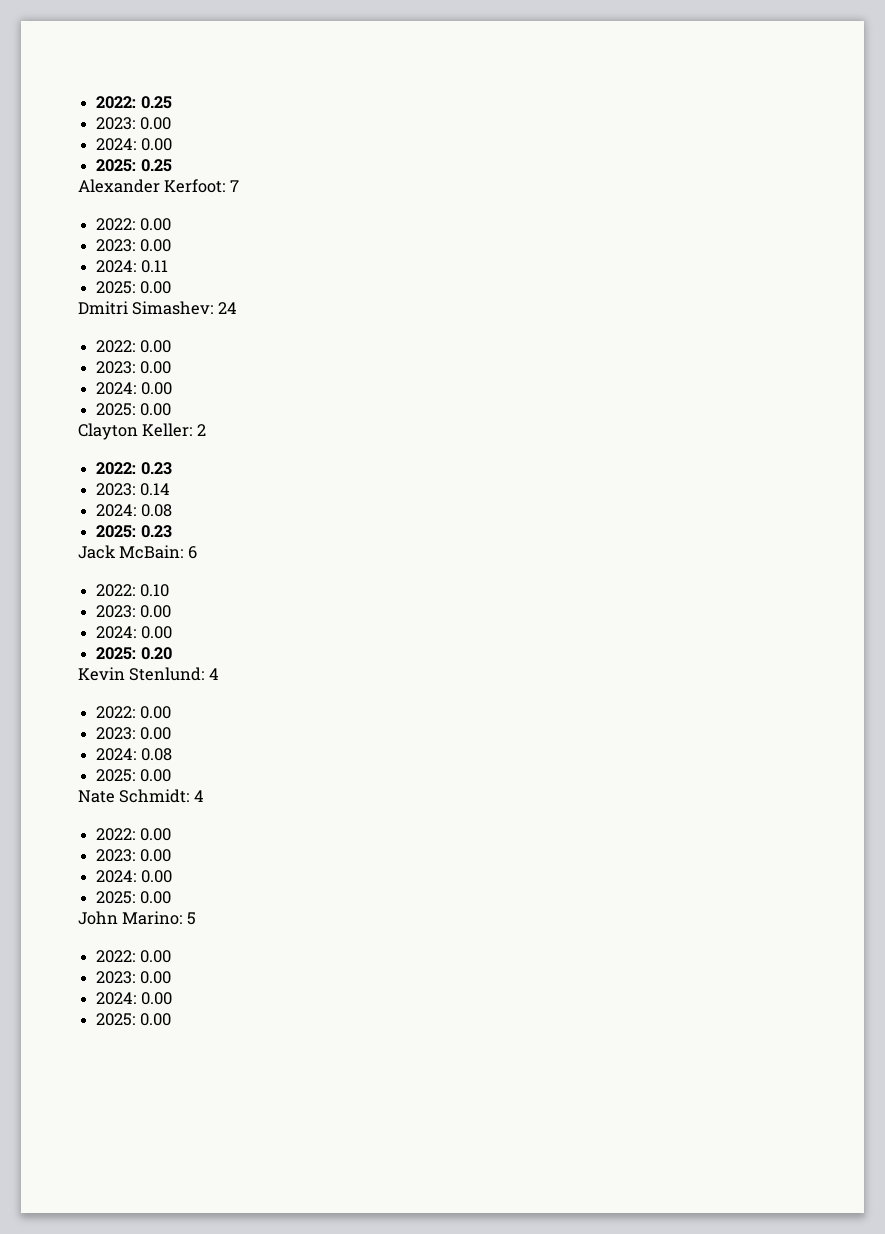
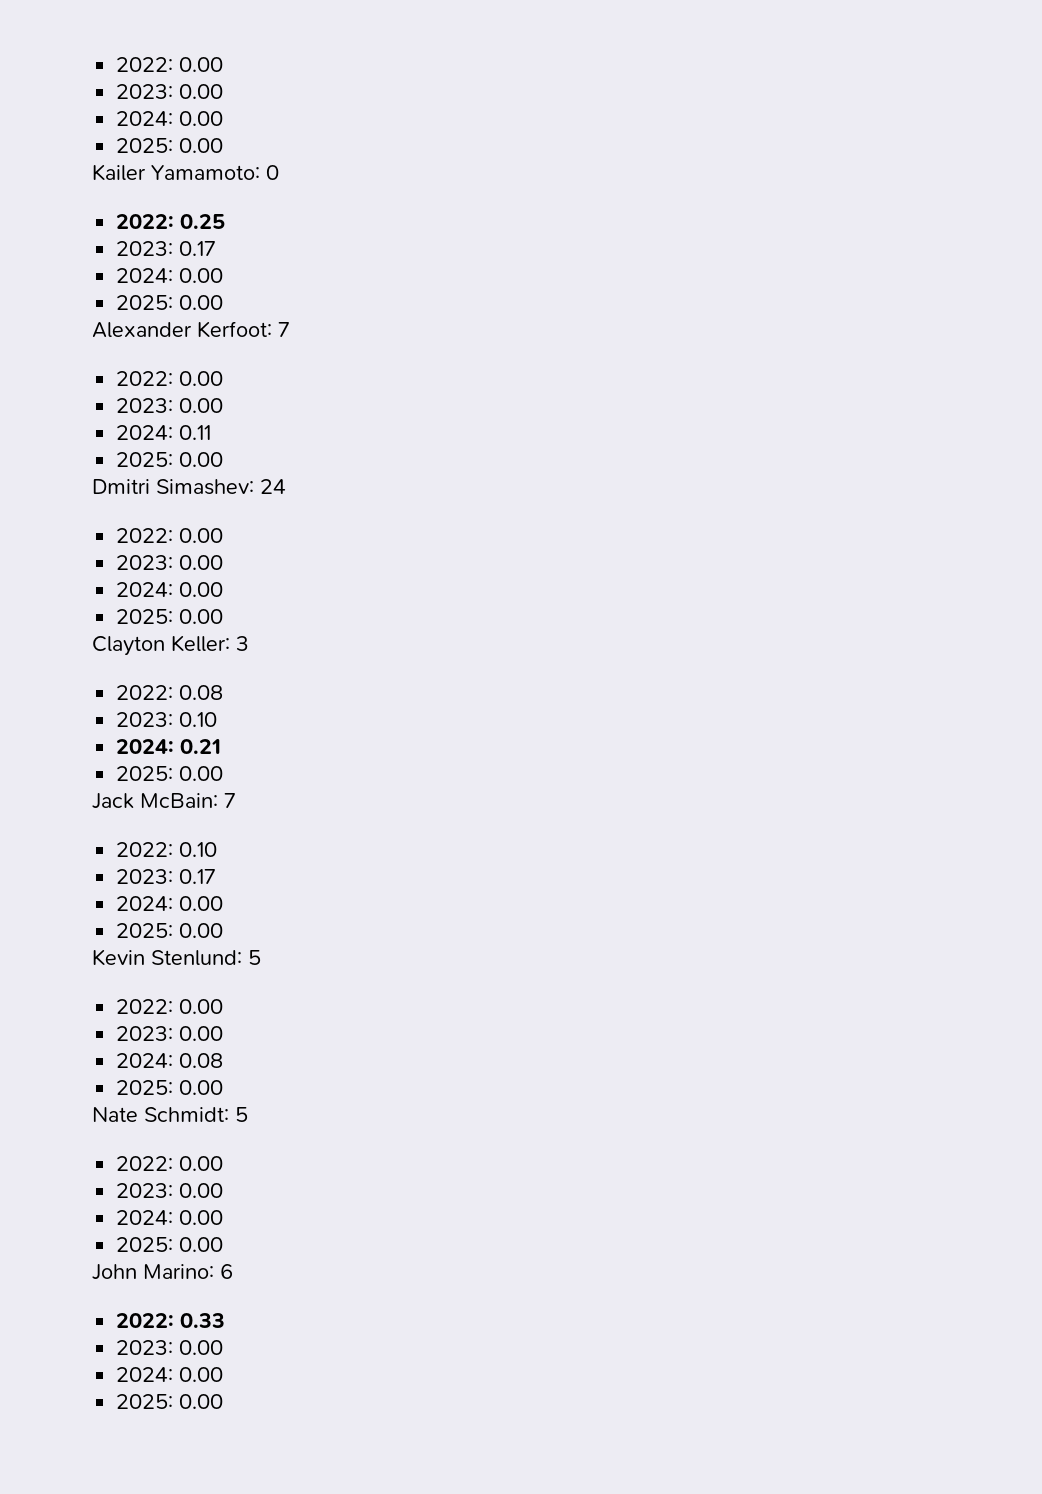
[96,96,172,109] [96,117,171,130] [96,138,172,151] [96,159,172,172] 2022: 0.25 // 2023: 0.00 // 2024: 0.00 // 2025: 0.25 -> [116,57,224,72] [116,84,224,99] [116,111,224,126] [116,138,224,153] [92,164,279,181] [116,214,226,229] [116,241,217,256] [116,268,224,283] [116,295,224,310] 2022: 0.00 // 2023: 0.00 // 2024: 0.00 // 2025: 0.00 // Kailer Yamamoto: 0 // 2022: 0.25 // 2023: 0.17 // 2024: 0.00 // 2025: 0.00
[196,424,206,436] [96,462,172,475] [96,483,170,496] [96,504,172,517] [96,525,172,538] 2 // 2022: 0.23 // 2023: 0.14 // 2024: 0.08 // 2025: 0.23 -> [236,636,249,651] [116,685,224,700] [116,712,218,727] [116,739,222,754] [116,766,224,781] 3 // 2022: 0.08 // 2023: 0.10 // 2024: 0.21 // 2025: 0.00
[187,546,197,559] 6 -> [224,793,236,808] 7
[139,605,171,618] [96,626,172,639] [96,647,172,660] 0.00 // 2024: 0.00 // 2025: 0.20 -> [179,869,217,884] [116,896,224,911] [116,923,224,938] 0.17 // 2024: 0.00 // 2025: 0.00
[208,668,219,680] 4 -> [248,950,261,965] 5
[193,790,204,802] 4 -> [235,1107,248,1122] 5
[186,912,196,925] [96,950,171,963] 5 // 2022: 0.00 -> [220,1264,233,1279] [116,1313,226,1328] 6 // 2022: 0.33

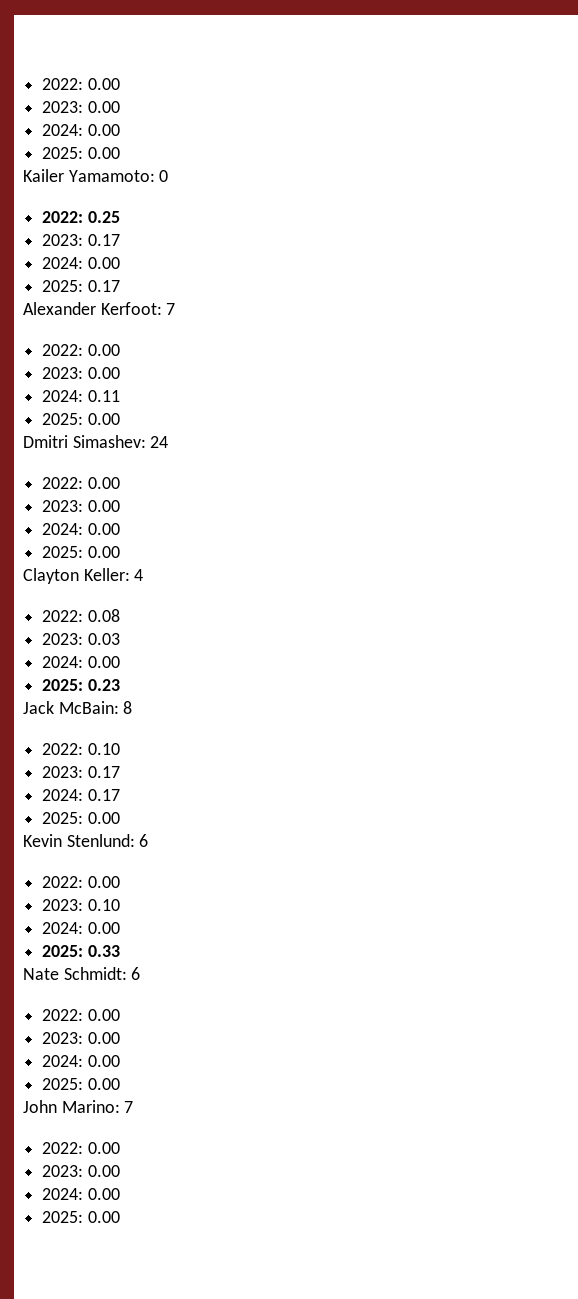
[179,295,224,310] 0.00 -> [87,280,120,292] 0.17
[236,636,249,651] 3 -> [134,569,144,581] 4
[179,712,218,727] [116,739,222,754] [116,766,224,781] 0.10 // 2024: 0.21 // 2025: 0.00 -> [87,633,120,645] [42,656,120,668] [42,679,120,691] 0.03 // 2024: 0.00 // 2025: 0.23
[224,793,236,808] 7 -> [123,701,133,714] 8
[179,896,224,911] 0.00 -> [87,789,120,801] 0.17
[248,950,261,965] [116,999,224,1014] [116,1026,224,1041] [116,1053,224,1068] [116,1080,224,1095] 5 // 2022: 0.00 // 2023: 0.00 // 2024: 0.08 // 2025: 0.00 -> [139,834,149,847] [42,876,120,888] [42,899,120,911] [42,922,120,934] [42,945,120,957] 6 // 2022: 0.00 // 2023: 0.10 // 2024: 0.00 // 2025: 0.33
[235,1107,248,1122] 5 -> [131,967,141,980] 6
[220,1264,233,1279] [116,1313,226,1328] 6 // 2022: 0.33 -> [124,1101,134,1113] [42,1142,120,1154] 7 // 2022: 0.00

